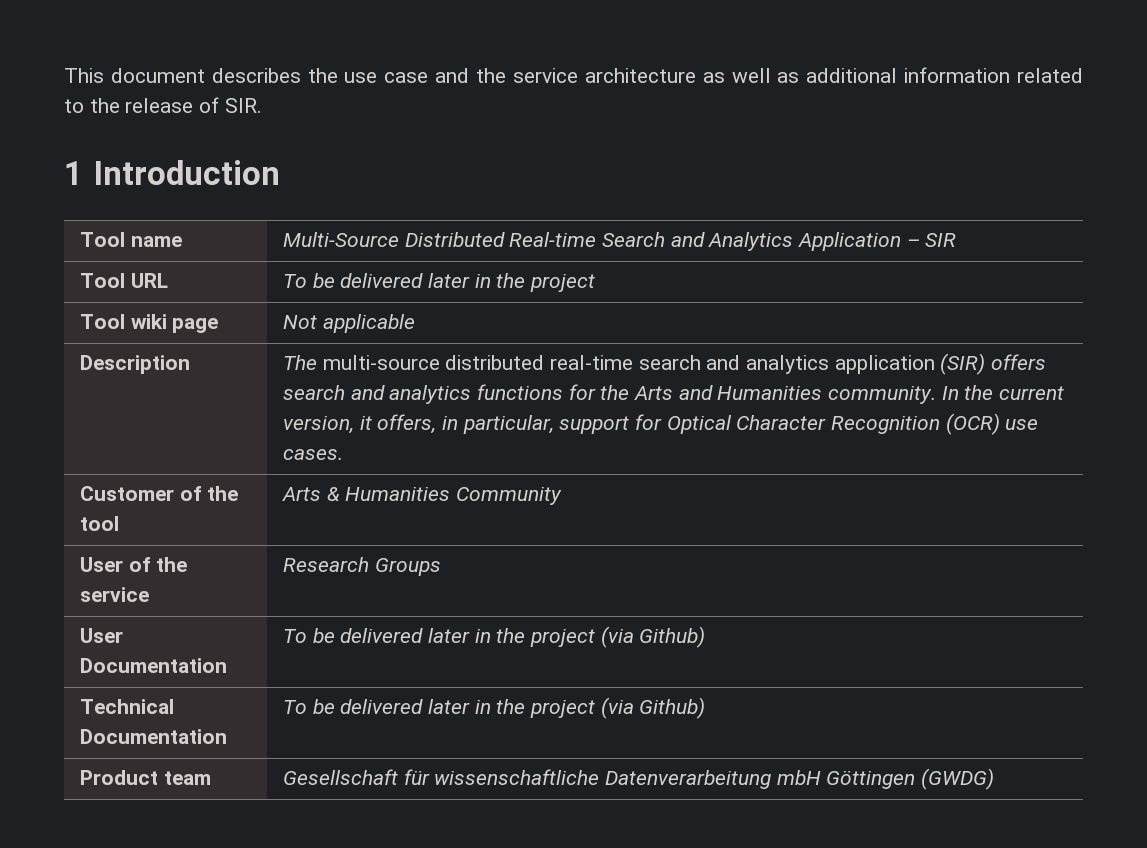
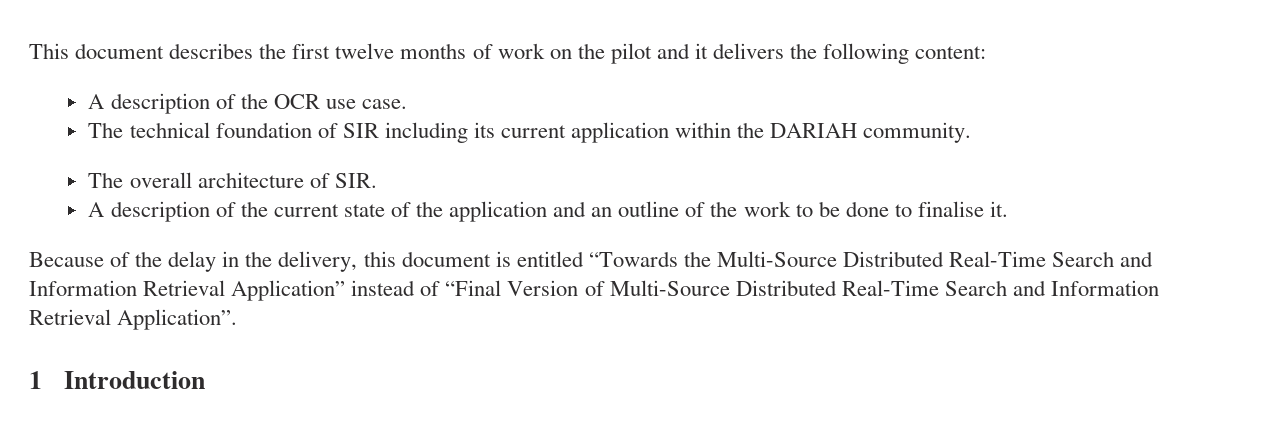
[344,67,1083,83] [64,97,262,113] [64,160,280,185] [80,232,182,247] [283,232,957,251] [80,273,168,288] [283,273,596,292] [80,314,219,333] [283,314,415,333] [80,355,191,374] [283,353,1047,375] [283,384,1065,404] [283,413,1039,435] [283,449,344,460] [80,486,239,501] [80,516,120,531] [282,487,563,505] [80,557,188,572] [80,587,150,602] [283,557,441,576] [80,628,124,643] [80,658,228,673] [283,626,706,648] [80,699,175,714] [80,729,228,744] [283,697,706,719] [80,770,211,785] [283,768,995,790] use case and the service architecture as well as additional information related to the release of SIR. // 1 Introduction // Tool name | Multi-Source Distributed Real-time Search and Analytics Application – SIR // Tool URL | To be delivered later in the project // Tool wiki page | Not applicable // Description | The multi-source distributed real-time search and analytics application (SIR) offers search and analytics functions for the Arts and Humanities community. In the current version, it offers, in particular, support for Optical Character Recognition (OCR) use cases. // Customer of the tool | Arts & Humanities Community // User of the service | Research Groups // User Documentation | To be delivered later in the project (via Github) // Technical Documentation | To be delivered later in the project (via Github) // Product team | Gesellschaft für wissenschaftliche Datenverarbeitung mbH Göttingen (GWDG) -> [292,43,987,64] [88,93,407,114] [88,122,972,143] [88,172,377,188] [88,201,1008,222] [29,251,1154,272] [29,280,1159,301] [29,309,238,330] [29,371,205,389] first twelve months of work on the pilot and it delivers the following content: // A description of the OCR use case. // The technical foundation of SIR including its current application within the DARIAH community. // The overall architecture of SIR. // A description of the current state of the application and an outline of the work to be done to finalise it. // Because of the delay in the delivery, this document is entitled “Towards the Multi-Source Distributed Real-Time Search and Information Retrieval Application” instead of “Final Version of Multi-Source Distributed Real-Time Search and Information Retrieval Application”. // 1 Introduction

